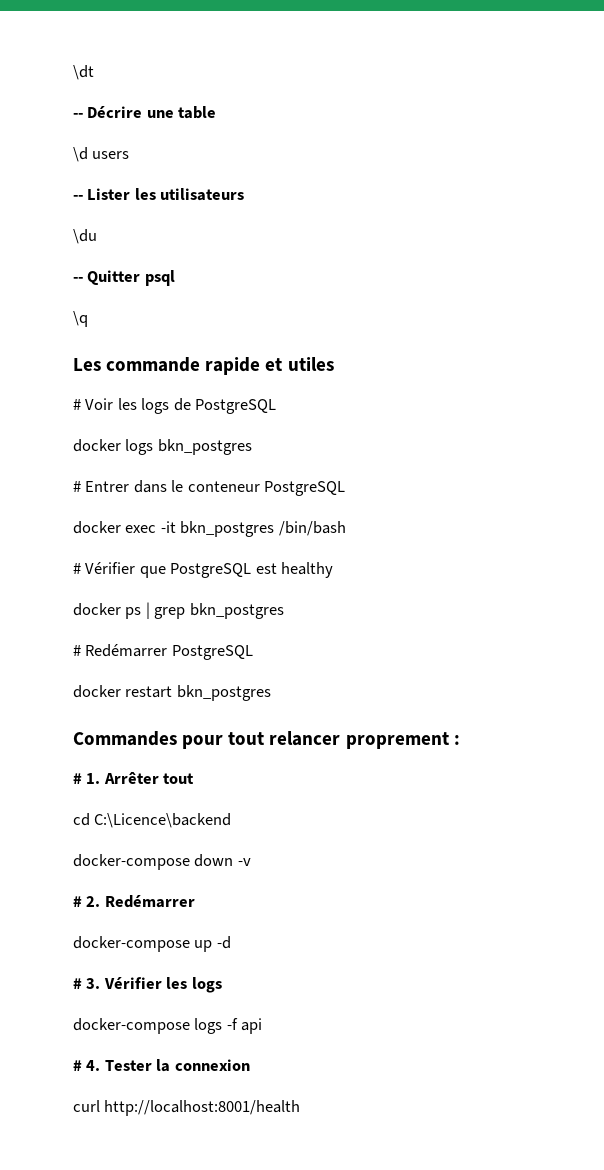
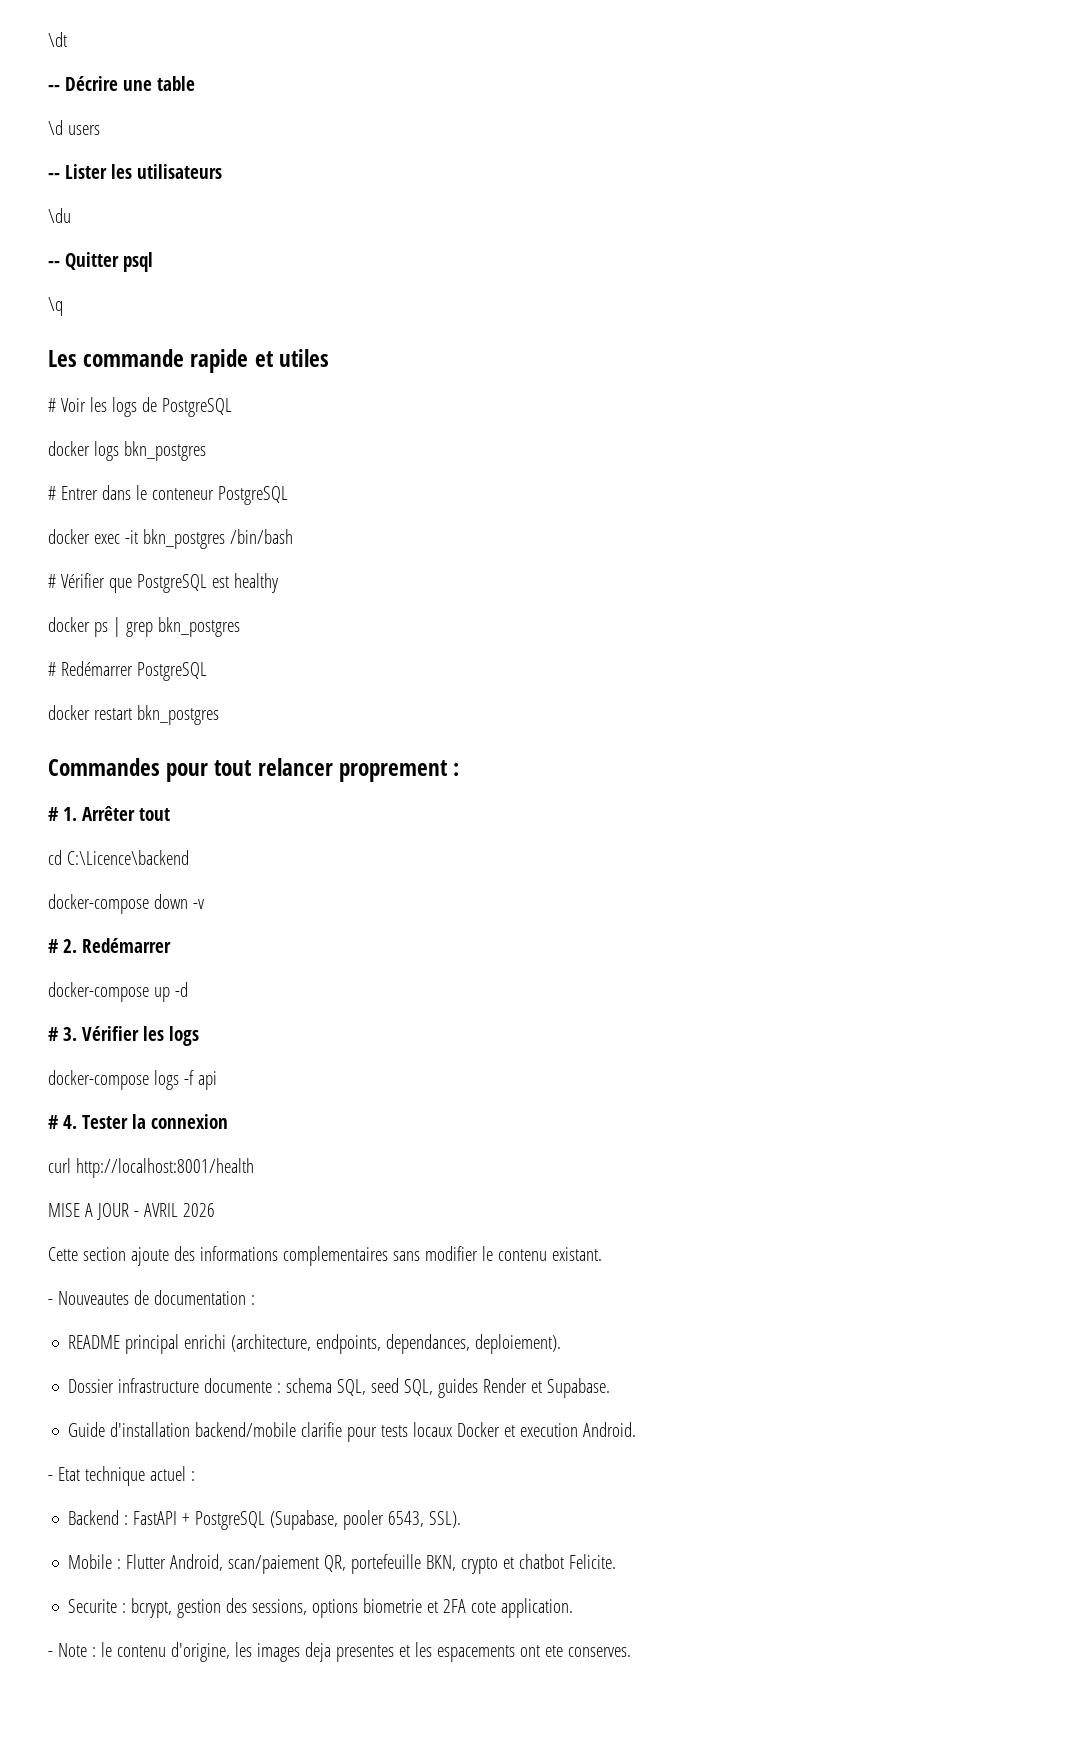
(301, 1108) none -> [48,1203,215,1220] [48,1246,602,1266] [48,1290,255,1305] [68,1334,562,1354] [68,1378,611,1398] [68,1422,637,1442] [48,1466,195,1486] [68,1510,462,1530] [68,1554,617,1574] [68,1598,574,1618] [48,1642,631,1662] // MISE A JOUR - AVRIL 2026 // Cette section ajoute des informations complementaires sans modifier le contenu existant. // - Nouveautes de documentation : // README principal enrichi (architecture, endpoints, dependances, deploiement). // Dossier infrastructure documente : schema SQL, seed SQL, guides Render et Supabase. // Guide d'installation backend/mobile clarifie pour tests locaux Docker et execution Android. // - Etat technique actuel : // Backend : FastAPI + PostgreSQL (Supabase, pooler 6543, SSL). // Mobile : Flutter Android, scan/paiement QR, portefeuille BKN, crypto et chatbot Felicite. // Securite : bcrypt, gestion des sessions, options biometrie et 2FA cote application. // - Note : le contenu d'origine, les images deja presentes et les espacements ont ete conserves.

